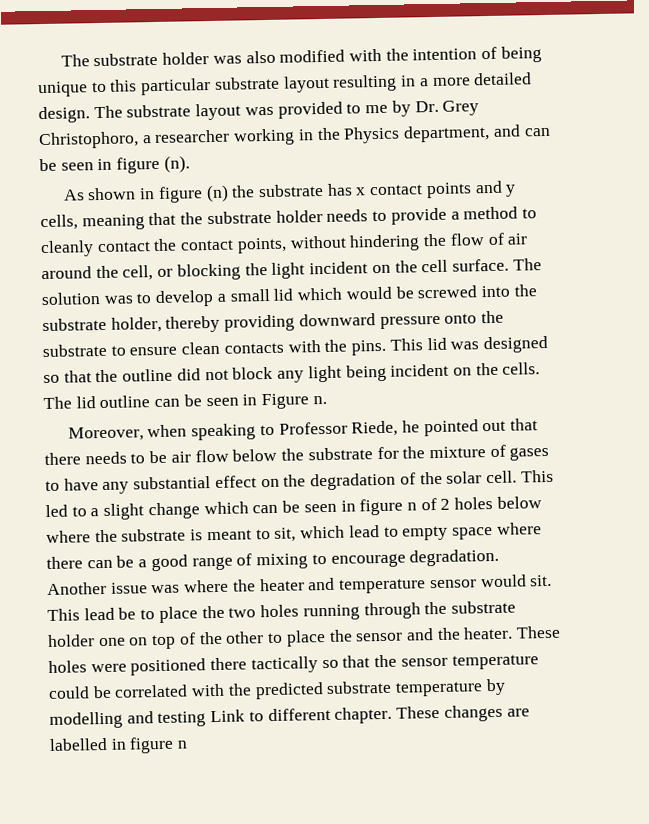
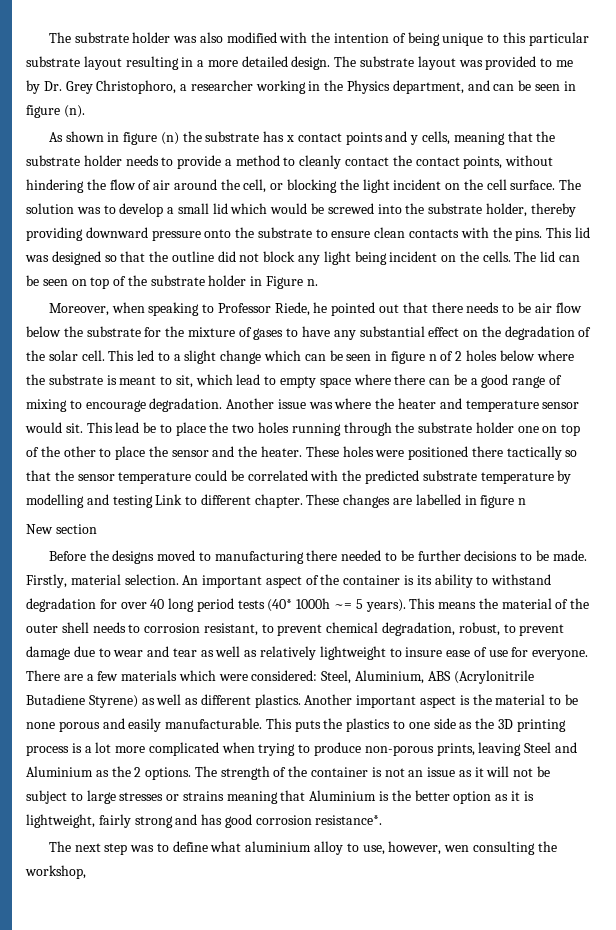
[99,394,239,409] outline can be seen -> [559,255,581,262] [26,275,247,289] can be seen on top of the substrate holder
(189, 744) none -> [26,524,97,534] [48,550,587,564] [26,574,552,588] [26,598,590,612] [26,622,565,636] [26,646,589,660] [26,670,534,684] [26,694,578,708] [26,718,566,732] [26,742,577,756] [26,766,551,780] [26,790,534,804] [26,814,383,828] [48,841,557,855] [25,865,86,879] // New section // Before the designs moved to manufacturing there needed to be further decisions to be made. Firstly, material selection. An important aspect of the container is its ability to withstand degradation for over 40 long period tests (40* 1000h ~= 5 years). This means the material of the outer shell needs to corrosion resistant, to prevent chemical degradation, robust, to prevent damage due to wear and tear as well as relatively lightweight to insure ease of use for everyone. There are a few materials which were considered: Steel, Aluminium, ABS (Acrylonitrile Butadiene Styrene) as well as different plastics. Another important aspect is the material to be none porous and easily manufacturable. This puts the plastics to one side as the 3D printing process is a lot more complicated when trying to produce non-porous prints, leaving Steel and Aluminium as the 2 options. The strength of the container is not an issue as it will not be subject to large stresses or strains meaning that Aluminium is the better option as it is lightweight, fairly strong and has good corrosion resistance*. // The next step was to define what aluminium alloy to use, however, wen consulting the workshop,

